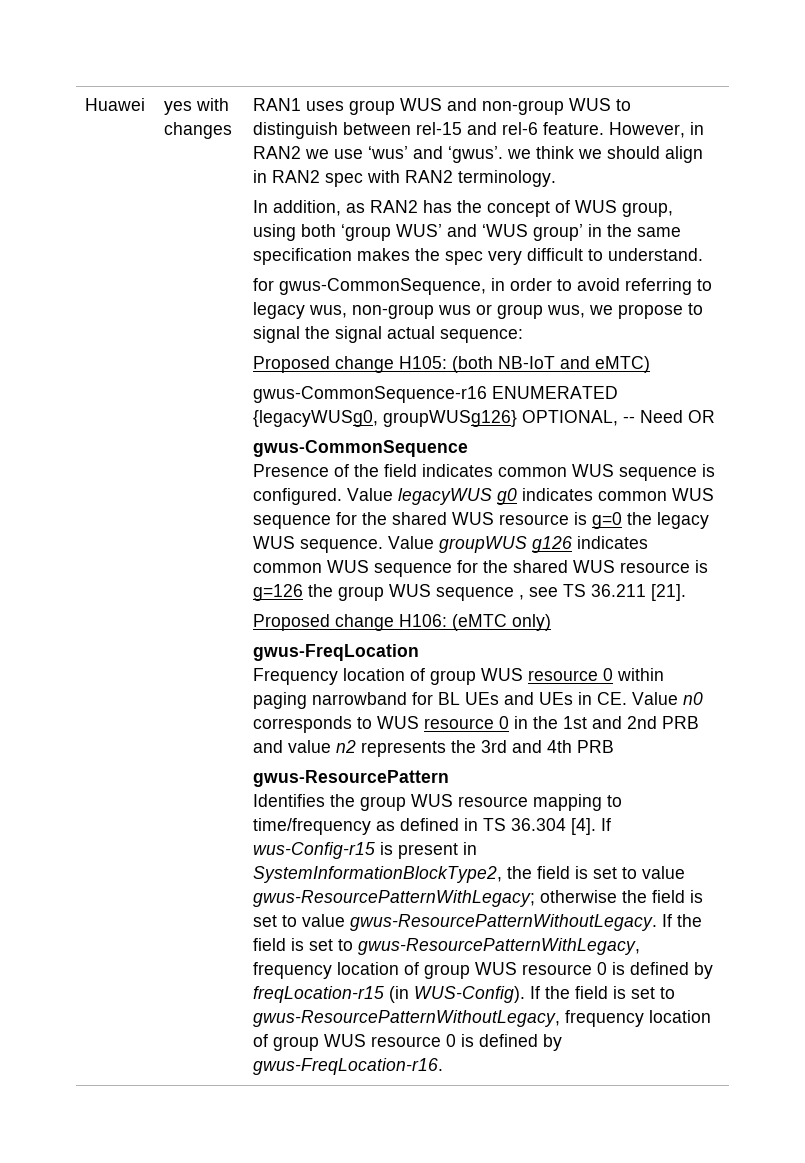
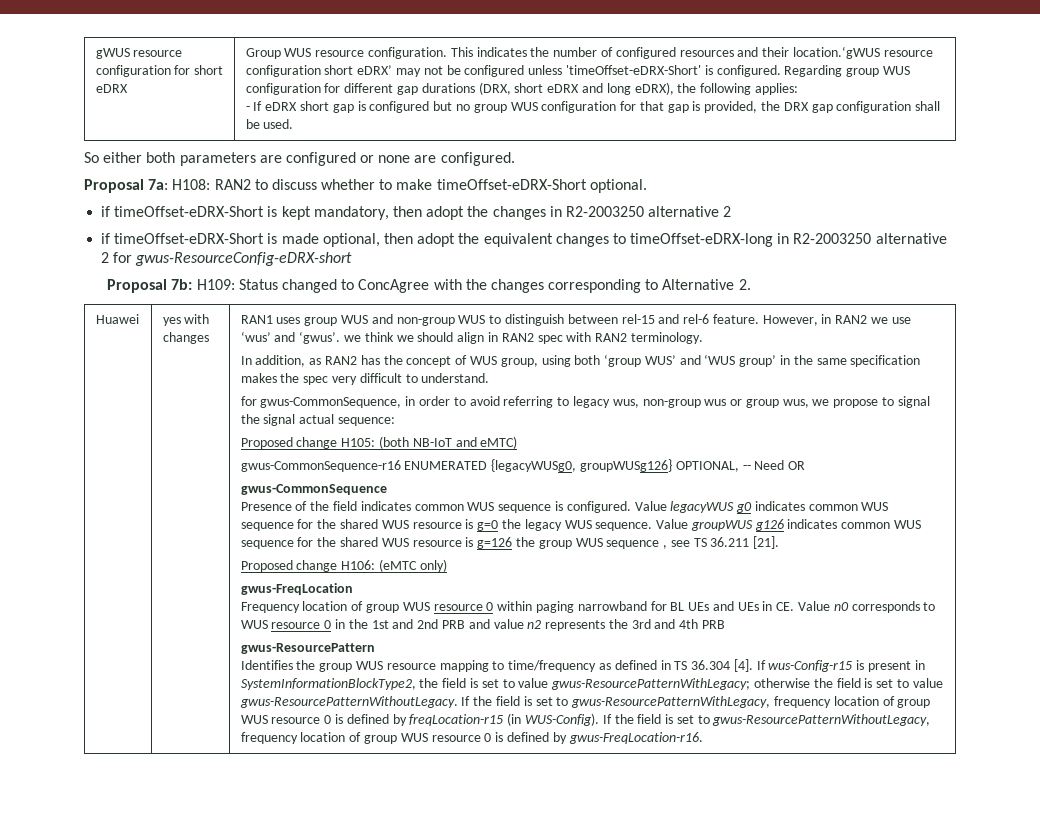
(85, 104) none -> [95,48,183,59] [95,65,224,77] [95,84,128,93] [245,46,933,59] [245,65,910,77] [245,82,798,95] [245,101,941,113] [245,119,294,129] [84,152,515,166] [84,179,647,193] [101,206,732,220] [101,233,947,247] [101,252,353,266] [107,279,751,293] gWUS resource configuration for short eDRX | Group WUS resource configuration. This indicates the number of configured resources and their location.‘gWUS resource configuration short eDRX’ may not be configured unless 'timeOffset-eDRX-Short' is configured. Regarding group WUS configuration for different gap durations (DRX, short eDRX and long eDRX), the following applies: // - If eDRX short gap is configured but no group WUS configuration for that gap is provided, the DRX gap configuration shall be used. // So either both parameters are configured or none are configured. // Proposal 7a: H108: RAN2 to discuss whether to make timeOffset-eDRX-Short optional. // if timeOffset-eDRX-Short is kept mandatory, then adopt the changes in R2-2003250 alternative 2 // if timeOffset-eDRX-Short is made optional, then adopt the equivalent changes to timeOffset-eDRX-long in R2-2003250 alternative 2 for gwus-ResourceConfig-eDRX-short // Proposal 7b: H109: Status changed to ConcAgree with the changes corresponding to Alternative 2. //

